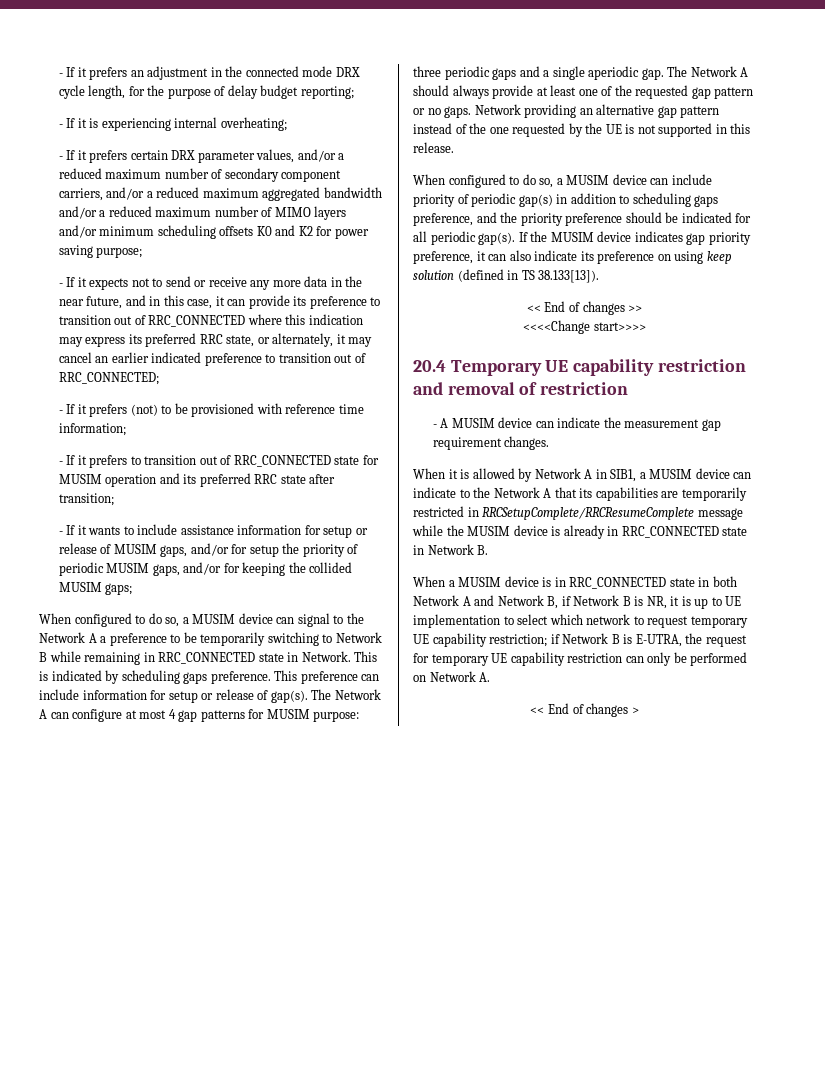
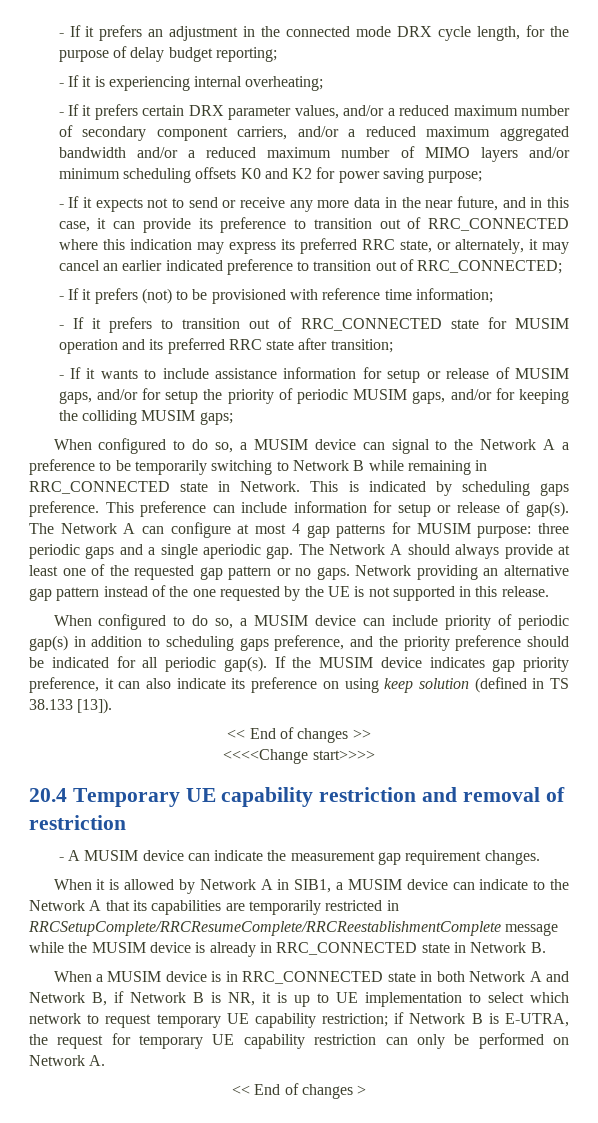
[309,562,353,573] collided -> [81,410,137,425] colliding
[538,270,600,283] 38.133[13]). -> [29,698,113,714] 38.133 [13]).
[482,507,695,520] RRCSetupComplete/RRCResumeComplete -> [28,921,501,936] RRCSetupComplete/RRCResumeComplete/RRCReestablishmentComplete

